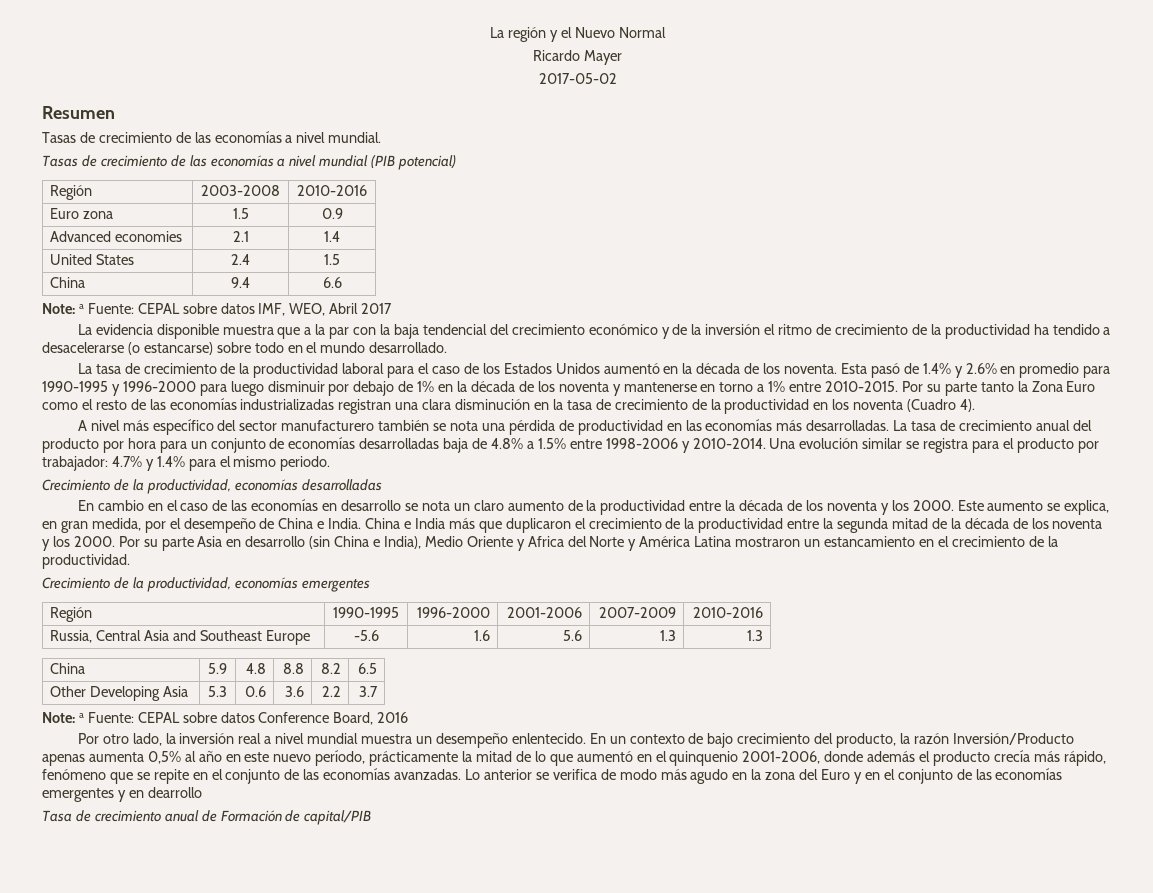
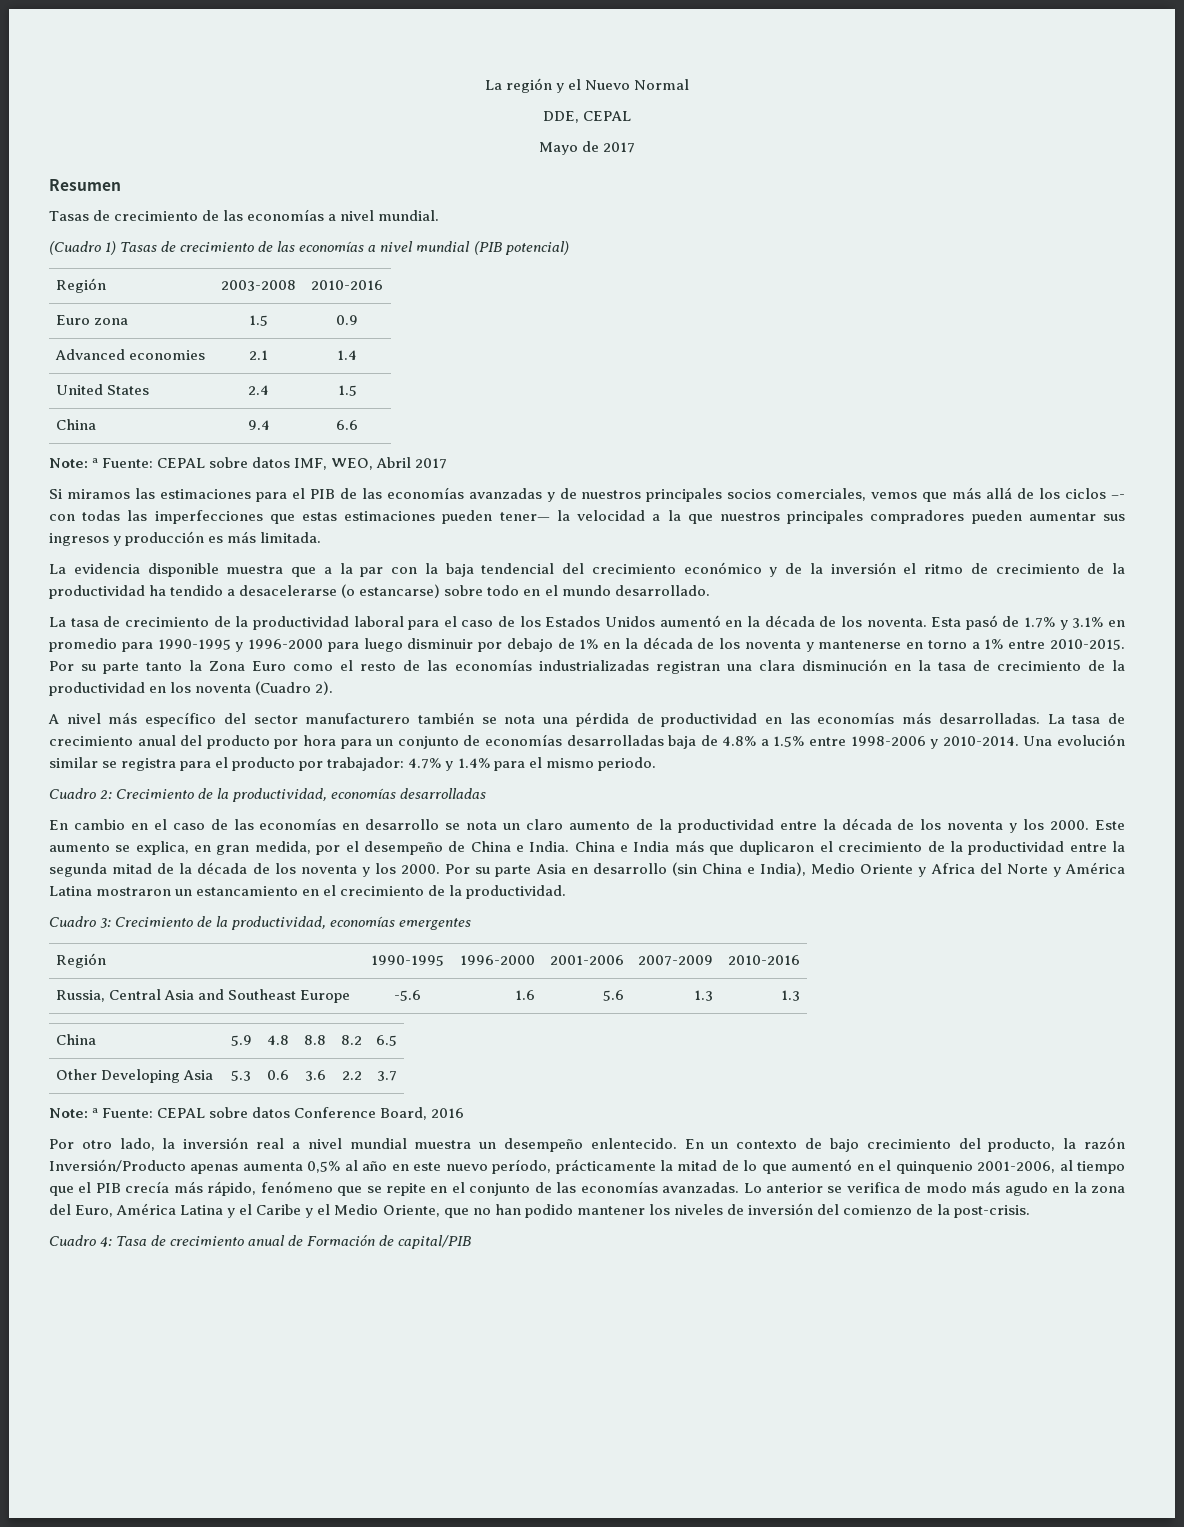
[533,50,622,65] [538,73,617,84] Ricardo Mayer // 2017-05-02 -> [542,111,632,123] [538,141,636,155] DDE, CEPAL // Mayo de 2017
(382, 137) none -> [49,241,117,255] (Cuadro 1)
(393, 308) none -> [49,487,1126,502] [49,510,1125,524] [49,531,322,546] // Si miramos las estimaciones para el PIB de las economías avanzadas y de nuestros principales socios comerciales, vemos que más allá de los ciclos –- con todas las imperfecciones que estas estimaciones pueden tener— la velocidad a la que nuestros principales compradores pueden aumentar sus ingresos y producción es más limitada.
[922,363,997,378] 1.4% y 2.6% -> [1024,617,1104,630] 1.7% y 3.1%
[960,399,976,412] 4). -> [315,681,334,695] 2).
(331, 463) none -> [49,788,113,799] Cuadro 2:
(130, 561) none -> [49,916,112,928] Cuadro 3:
[824,751,991,766] donde además el producto -> [1059,1160,1126,1174] [49,1182,121,1196] al tiempo que el PIB
[821,768,1063,784] [42,787,202,802] Euro y en el conjunto de las economías emergentes y en dearrollo // -> [75,1203,1031,1218] [49,1235,113,1247] Euro, América Latina y el Caribe y el Medio Oriente, que no han podido mantener los niveles de inversión del comienzo de la post-crisis. // Cuadro 4:

